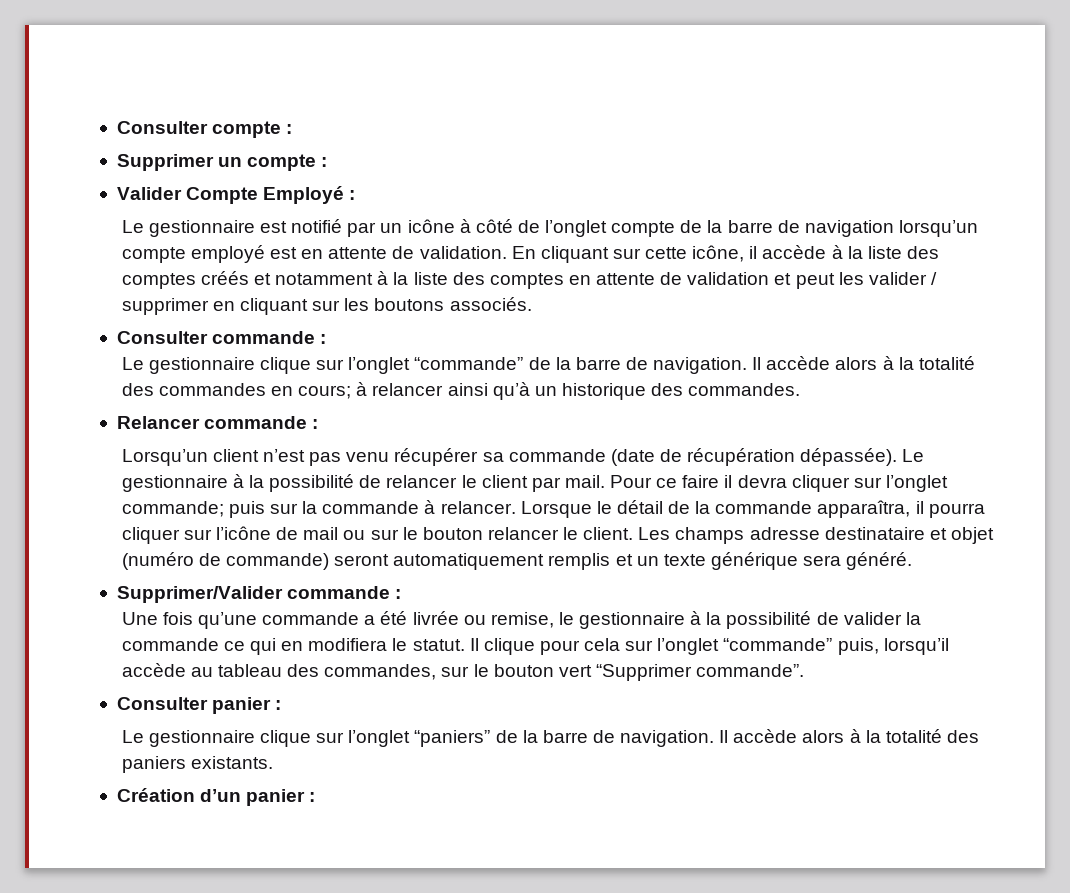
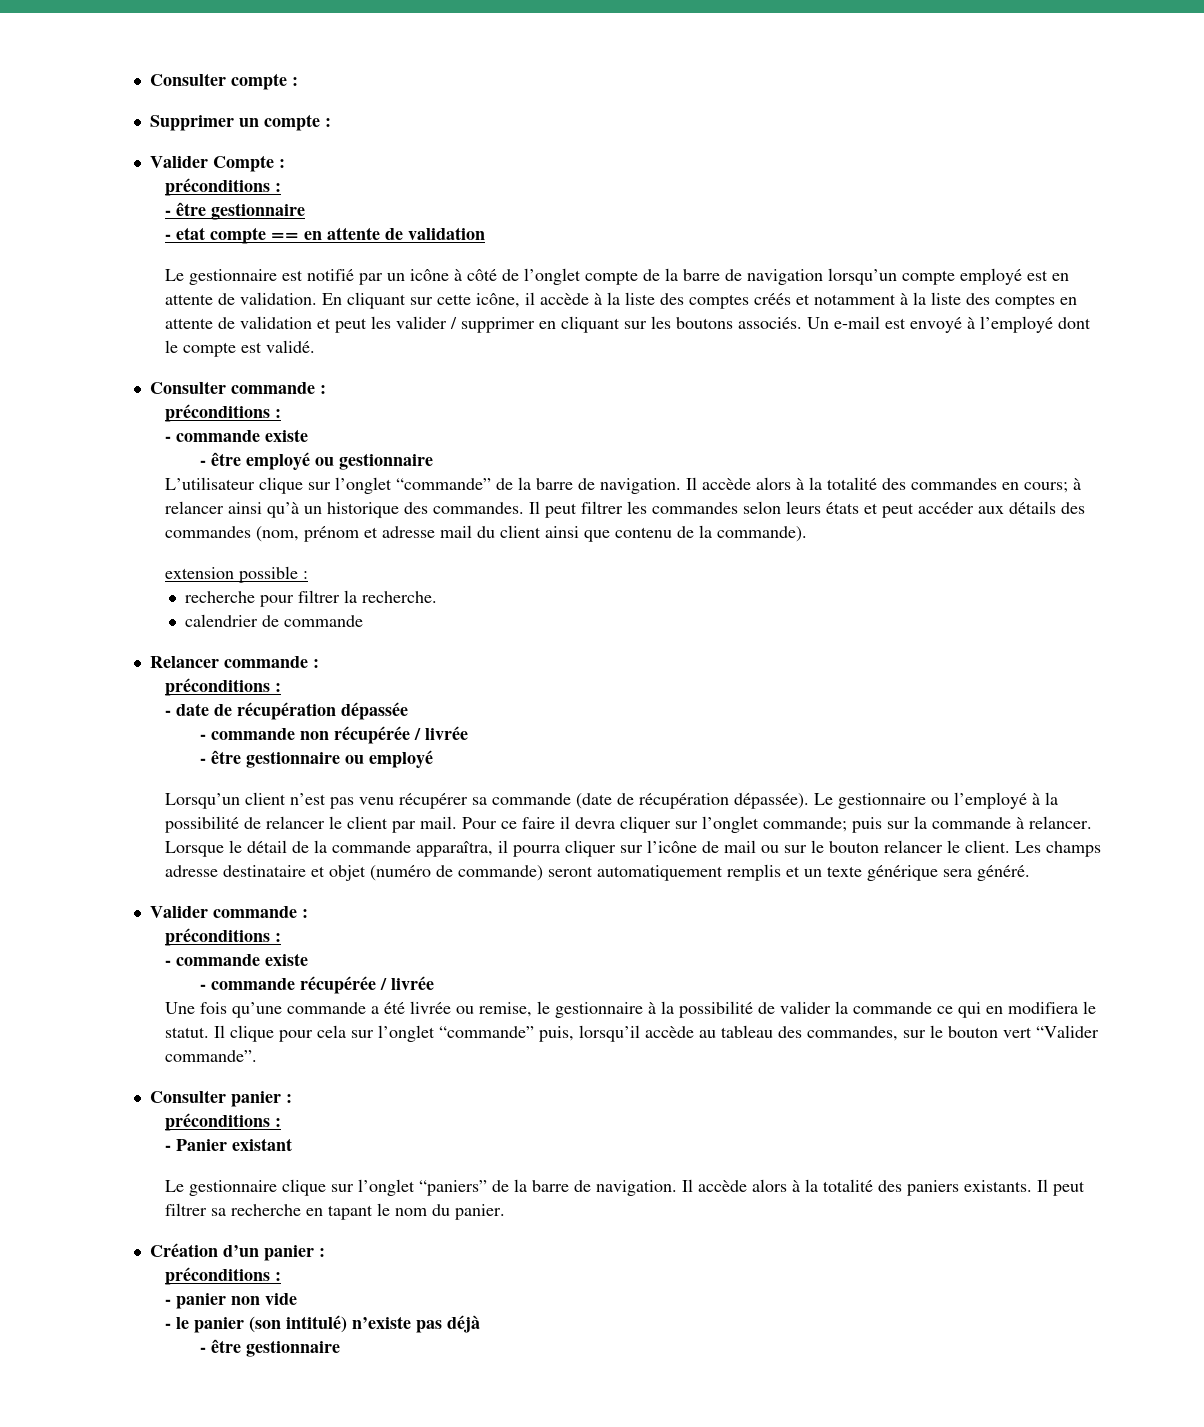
[263,186,356,204] Employé : -> [279,159,286,168] [165,178,282,196] [165,202,306,220] [165,227,486,244] : // préconditions : // - être gestionnaire // - etat compte == en attente de validation
[116,331,327,344] [121,357,255,374] // Consulter commande : // Le gestionnaire -> [807,316,1092,333] [165,340,316,357] [150,381,327,394] [165,404,282,422] [165,429,309,442] [199,452,433,470] [165,477,256,490] Un e-mail est envoyé à l’employé dont le compte est validé. // Consulter commande : // préconditions : // - commande existe // - être employé ou gestionnaire // L’utilisateur
[116,416,319,429] // Relancer commande : -> [529,501,1086,518] [165,525,808,542] [165,566,309,583] [184,590,437,607] [184,614,363,627] [150,656,320,668] [165,678,282,696] [165,702,409,720] [199,726,468,744] [199,750,433,768] Il peut filtrer les commandes selon leurs états et peut accéder aux détails des commandes (nom, prénom et adresse mail du client ainsi que contenu de la commande). // extension possible : // recherche pour filtrer la recherche. // calendrier de commande // Relancer commande : // préconditions : // - date de récupération dépassée // - commande non récupérée / livrée // - être gestionnaire ou employé
(228, 483) none -> [931,792,1028,809] ou l’employé
[116,586,402,603] Supprimer/Valider commande : -> [150,906,309,918] [165,928,282,946] [165,953,309,966] [199,976,434,994] Valider commande : // préconditions : // - commande existe // - commande récupérée / livrée
[595,664,692,681] “Supprimer -> [1036,1025,1100,1038] “Valider
(282, 705) none -> [165,1113,282,1131] [165,1138,293,1151] // préconditions : // - Panier existant
[116,788,316,806] // Création d’un panier : -> [1037,1179,1086,1196] [165,1203,506,1220] [150,1243,326,1261] [165,1267,282,1285] [165,1293,298,1309] [165,1315,481,1333] [199,1339,340,1357] Il peut filtrer sa recherche en tapant le nom du panier. // Création d’un panier : // préconditions : // - panier non vide // - le panier (son intitulé) n’existe pas déjà // - être gestionnaire

